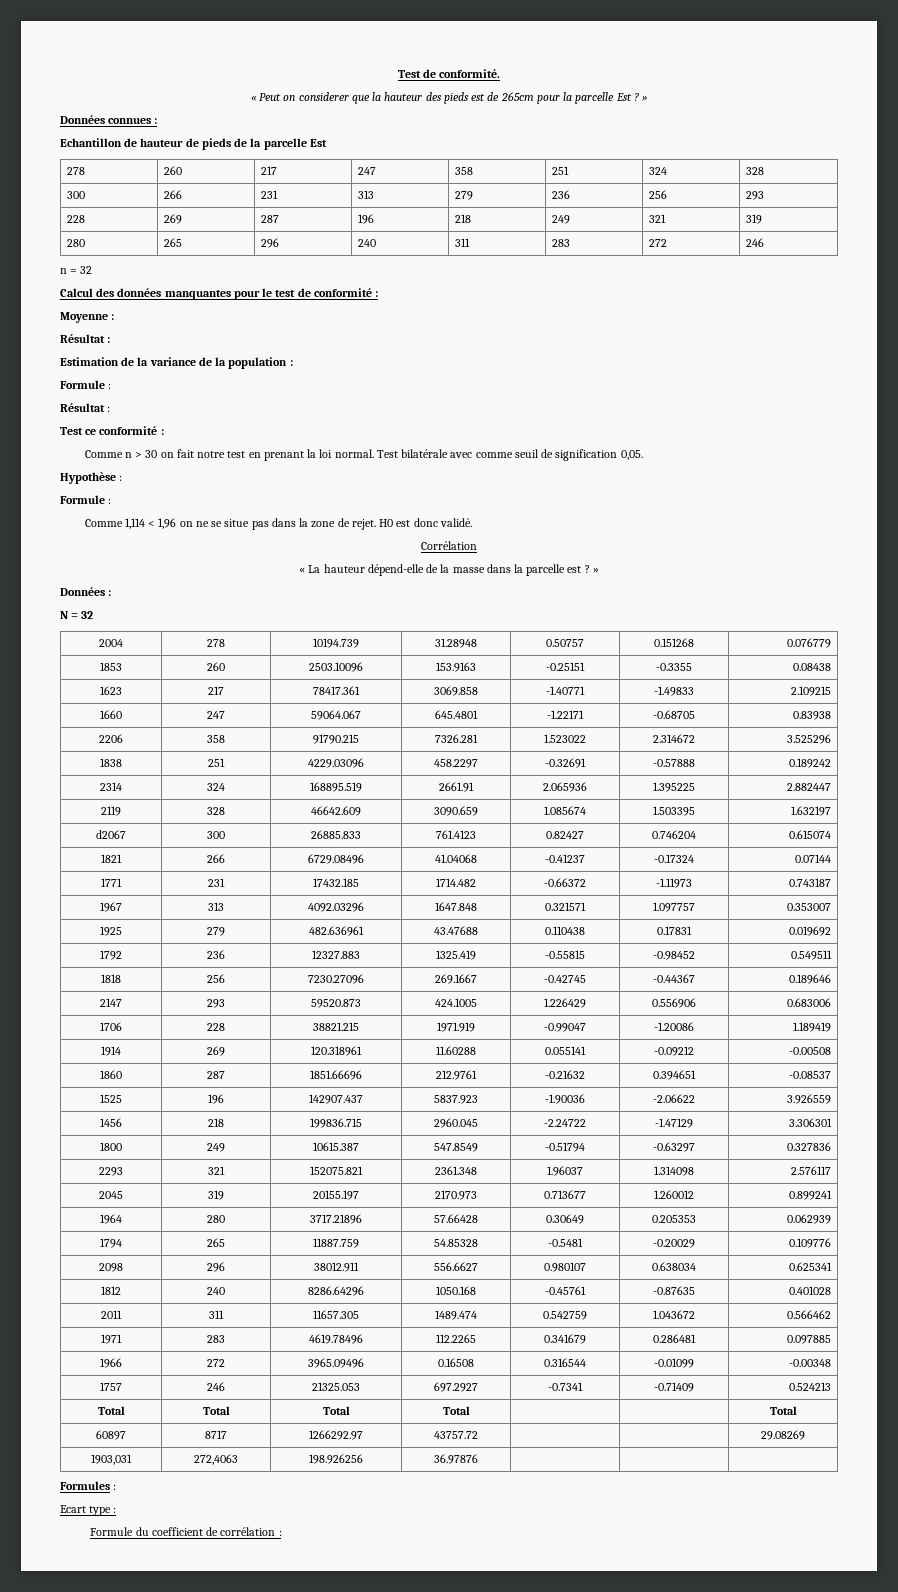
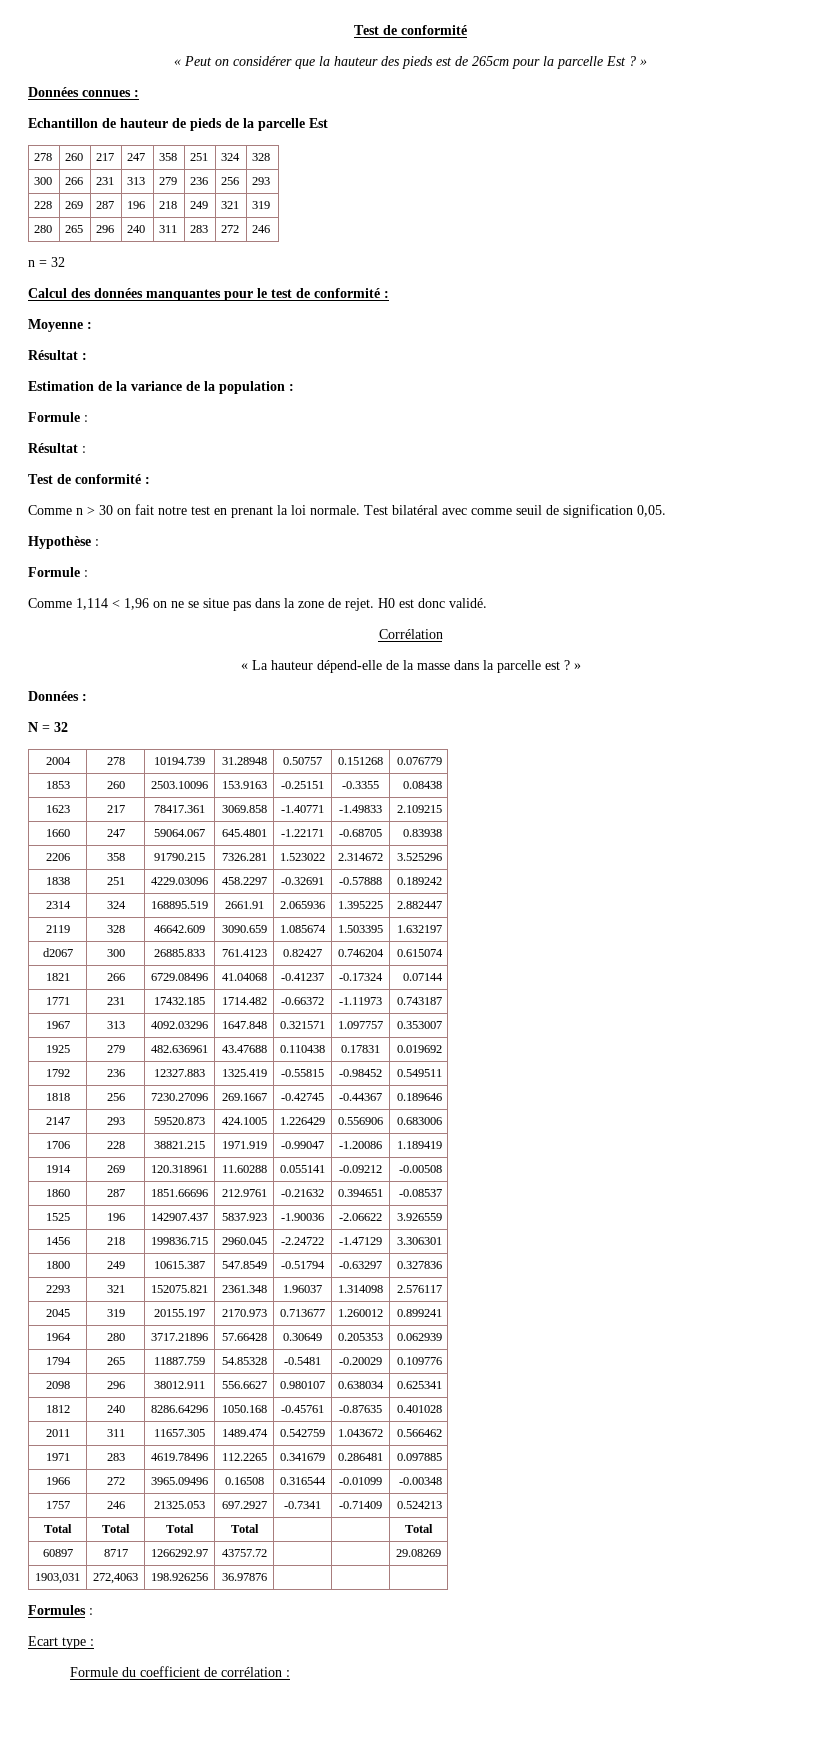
[397,69,501,78] Test de conformité. -> [354,25,467,35] Test de conformité
[298,92,349,101] considerer -> [233,56,292,66] considérer
[85,429,97,435] ce -> [57,474,71,484] de
[334,449,449,458] normal. Test bilatérale -> [310,505,438,515] normale. Test bilatéral

